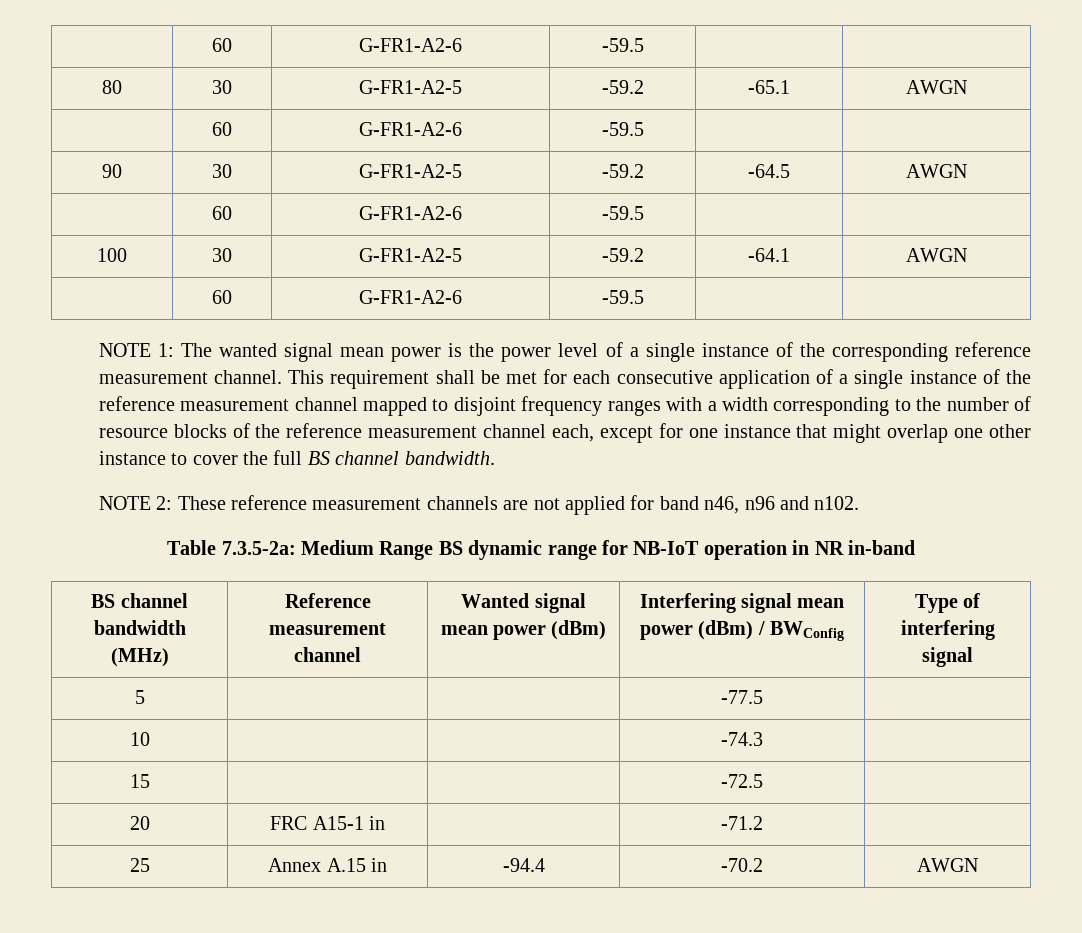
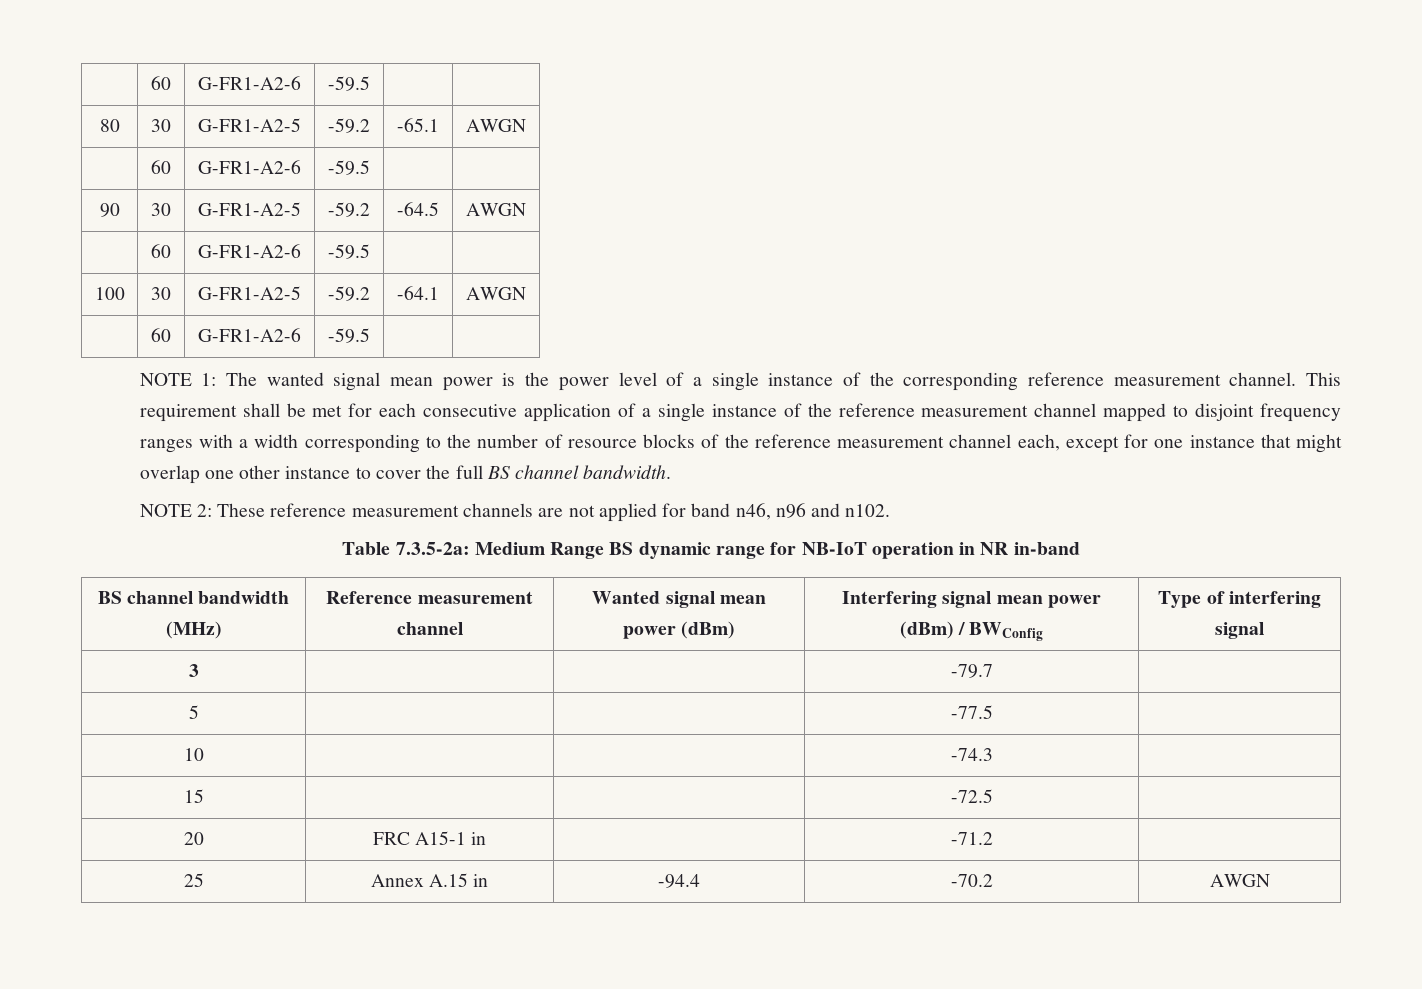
(973, 657) none -> [188,664,199,677] [950,664,993,678] // 3 | | | -79.7 |

